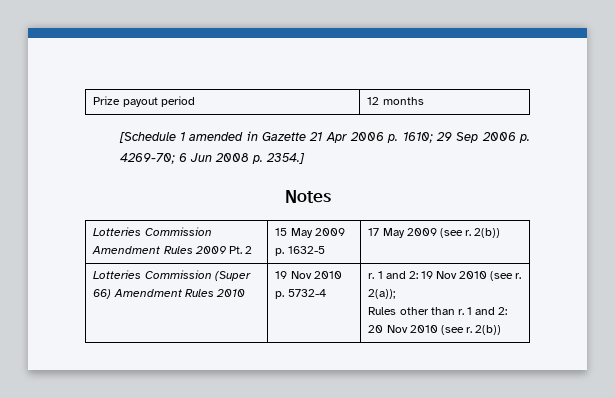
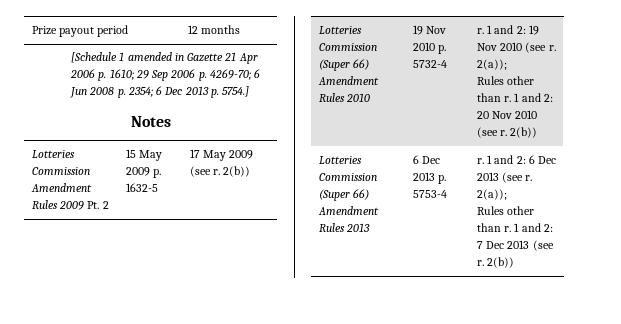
[265,153,305,164] 2354.] -> [127,86,250,98] 2354; 6 Dec 2013 p. 5754.]
(501, 330) none -> [318,156,362,164] [318,173,377,181] [318,189,370,201] [317,206,379,215] [318,223,371,232] [412,155,441,164] [412,172,447,184] [412,190,447,198] [476,155,557,164] [476,172,533,183] [476,189,507,200] [476,206,535,215] [476,223,553,232] [476,240,554,251] [476,257,515,268] // Lotteries Commission (Super 66) Amendment Rules 2013 | 6 Dec 2013 p. 5753-4 | r. 1 and 2: 6 Dec 2013 (see r. 2(a)); // Rules other than r. 1 and 2: 7 Dec 2013 (see r. 2(b))

